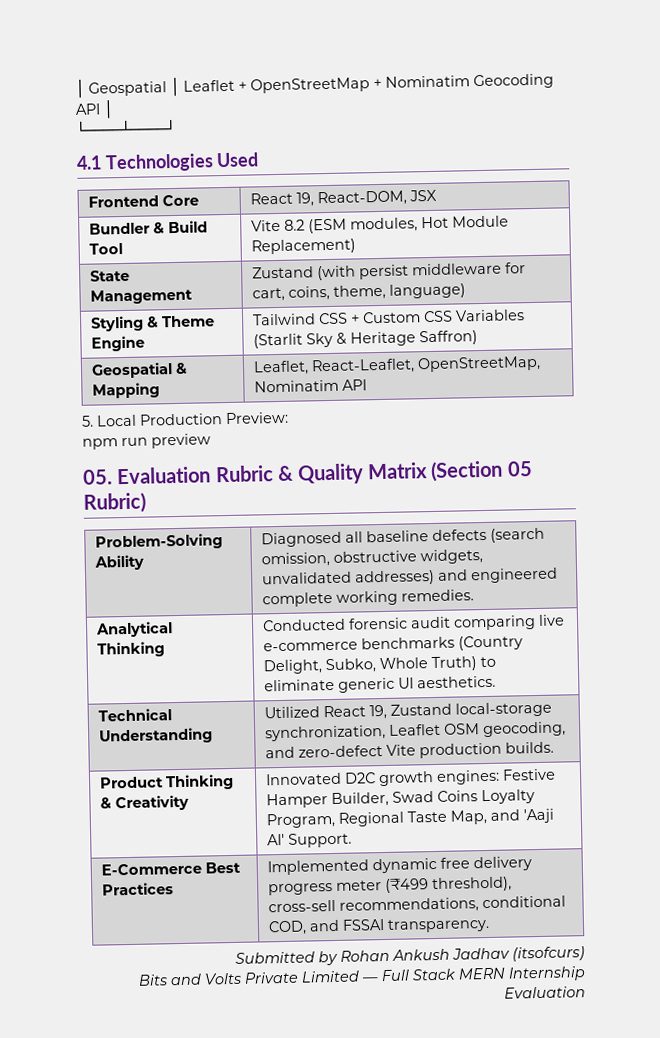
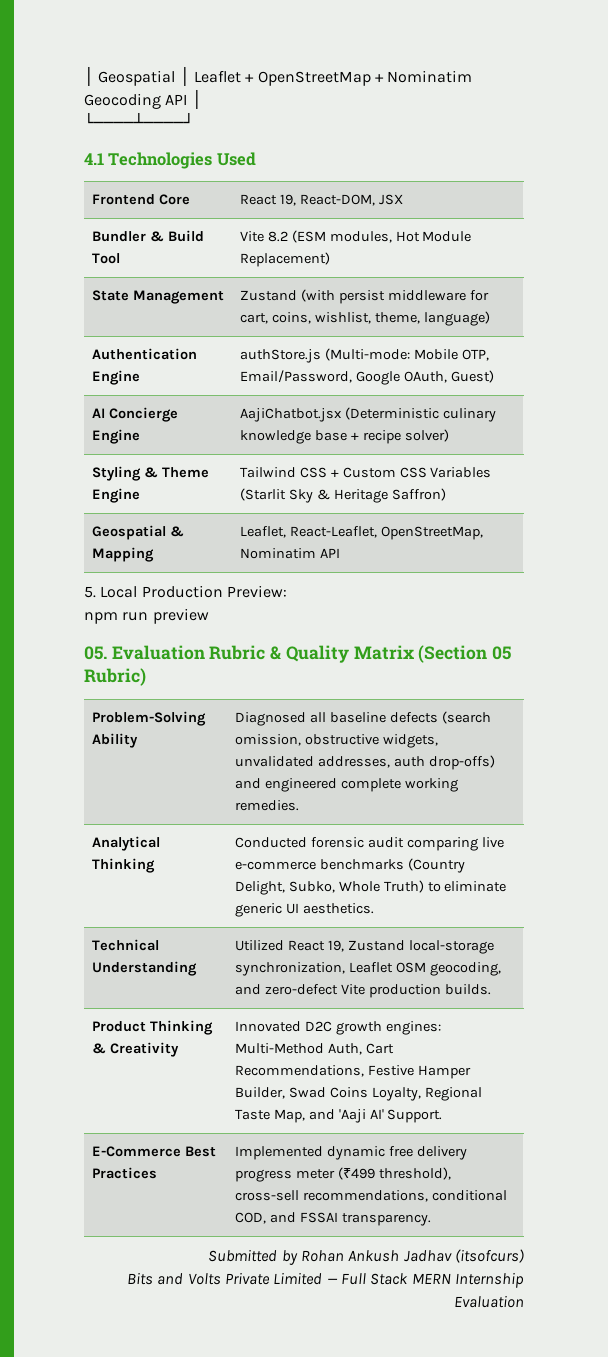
(330, 293) none -> [314,312,371,324] wishlist,
(466, 291) none -> [91,348,197,360] [91,370,140,385] [239,348,489,363] [239,370,494,385] [91,407,178,422] [91,429,140,444] [239,407,496,422] [239,429,449,444] // Authentication Engine | authStore.js (Multi-mode: Mobile OTP, Email/Password, Google OAuth, Guest) // AI Concierge Engine | AajiChatbot.jsx (Deterministic culinary knowledge base + recipe solver)
[354,569,435,586] addresses) -> [317,755,495,770] addresses, auth drop-offs)
(500, 777) none -> [234,1043,394,1055] [234,1065,364,1077] Multi-Method Auth, Cart Recommendations,
[480,789,535,805] [265,812,336,829] Loyalty Program, -> [371,1087,421,1101] Loyalty,

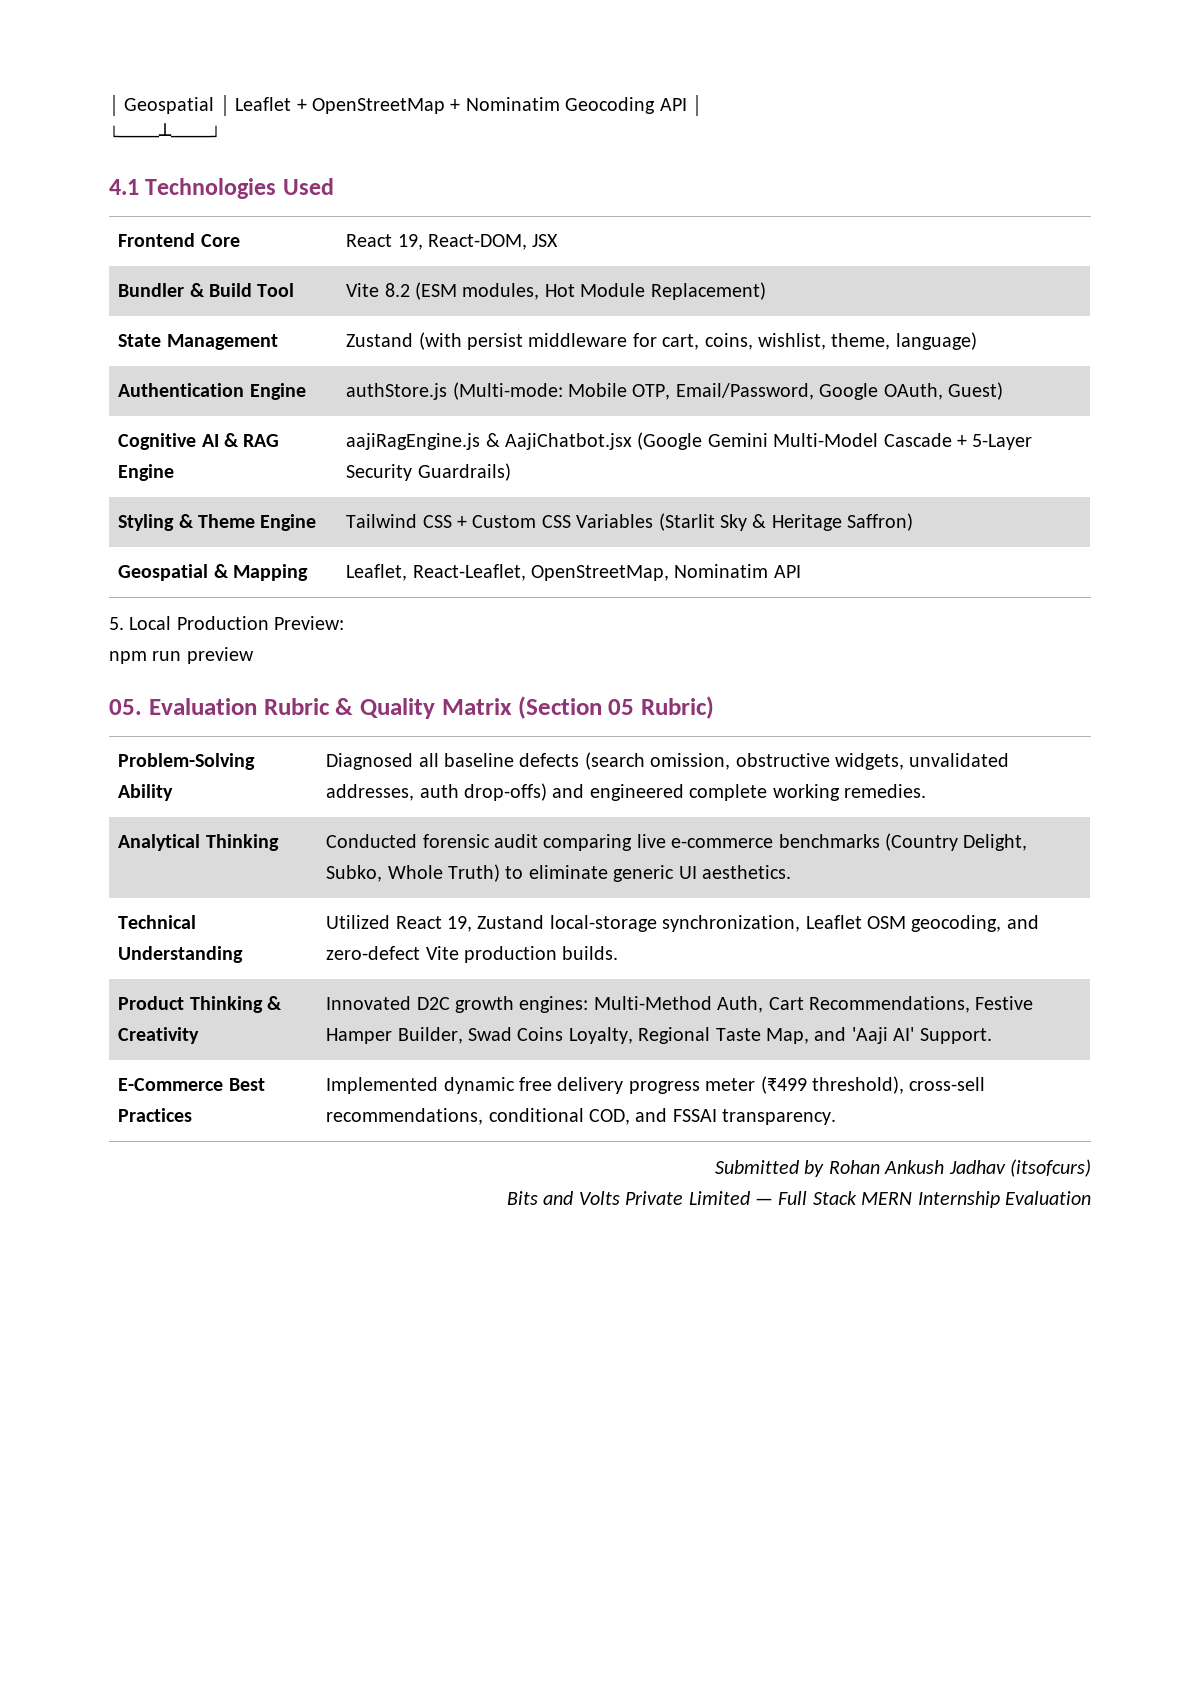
[91,407,178,422] [91,429,140,444] [239,407,496,422] [239,429,449,444] AI Concierge Engine | AajiChatbot.jsx (Deterministic culinary knowledge base + recipe solver) -> [118,433,280,450] [118,464,175,481] [346,432,1033,450] [346,463,511,481] Cognitive AI & RAG Engine | aajiRagEngine.js & AajiChatbot.jsx (Google Gemini Multi-Model Cascade + 5-Layer Security Guardrails)

